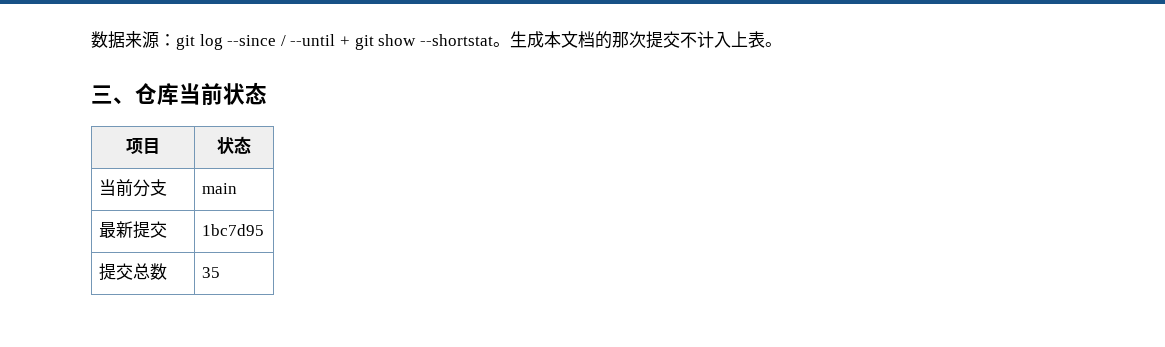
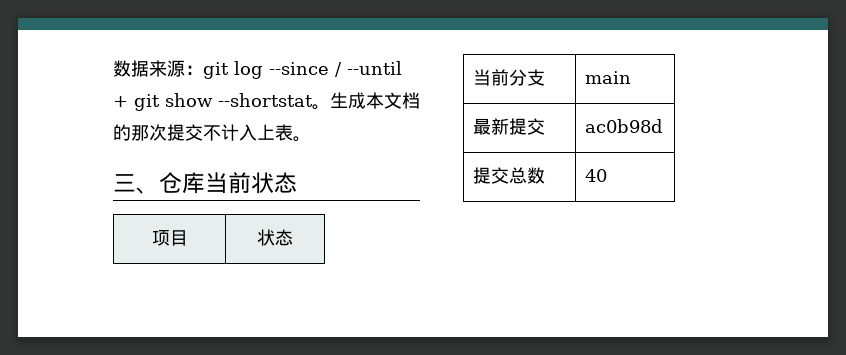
[202,224,265,236] 1bc7d95 -> [585,119,664,133] ac0b98d
[202,267,221,278] 35 -> [585,169,608,182] 40

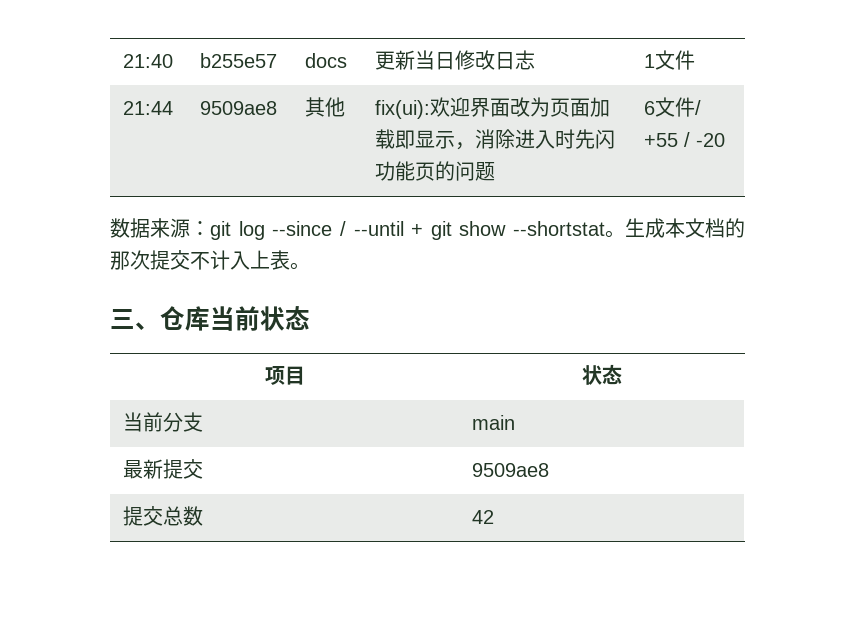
(113, 68) none -> [123,54,174,68] [200,53,278,68] [305,53,348,68] [375,50,536,70] [644,50,696,70] [123,101,174,115] [200,101,278,115] [305,97,346,117] [375,97,611,119] [375,129,616,150] [375,161,496,181] [644,97,702,117] [644,132,726,147] 21:40 | b255e57 | docs | 更新当日修改日志 | 1文件 // 21:44 | 9509ae8 | 其他 | fix(ui):欢迎界面改为页面加载即显示，消除进入时先闪功能页的问题 | 6文件/ +55 / -20 //
[585,119,664,133] ac0b98d -> [472,463,550,477] 9509ae8
[585,169,608,182] 40 -> [472,510,495,524] 42

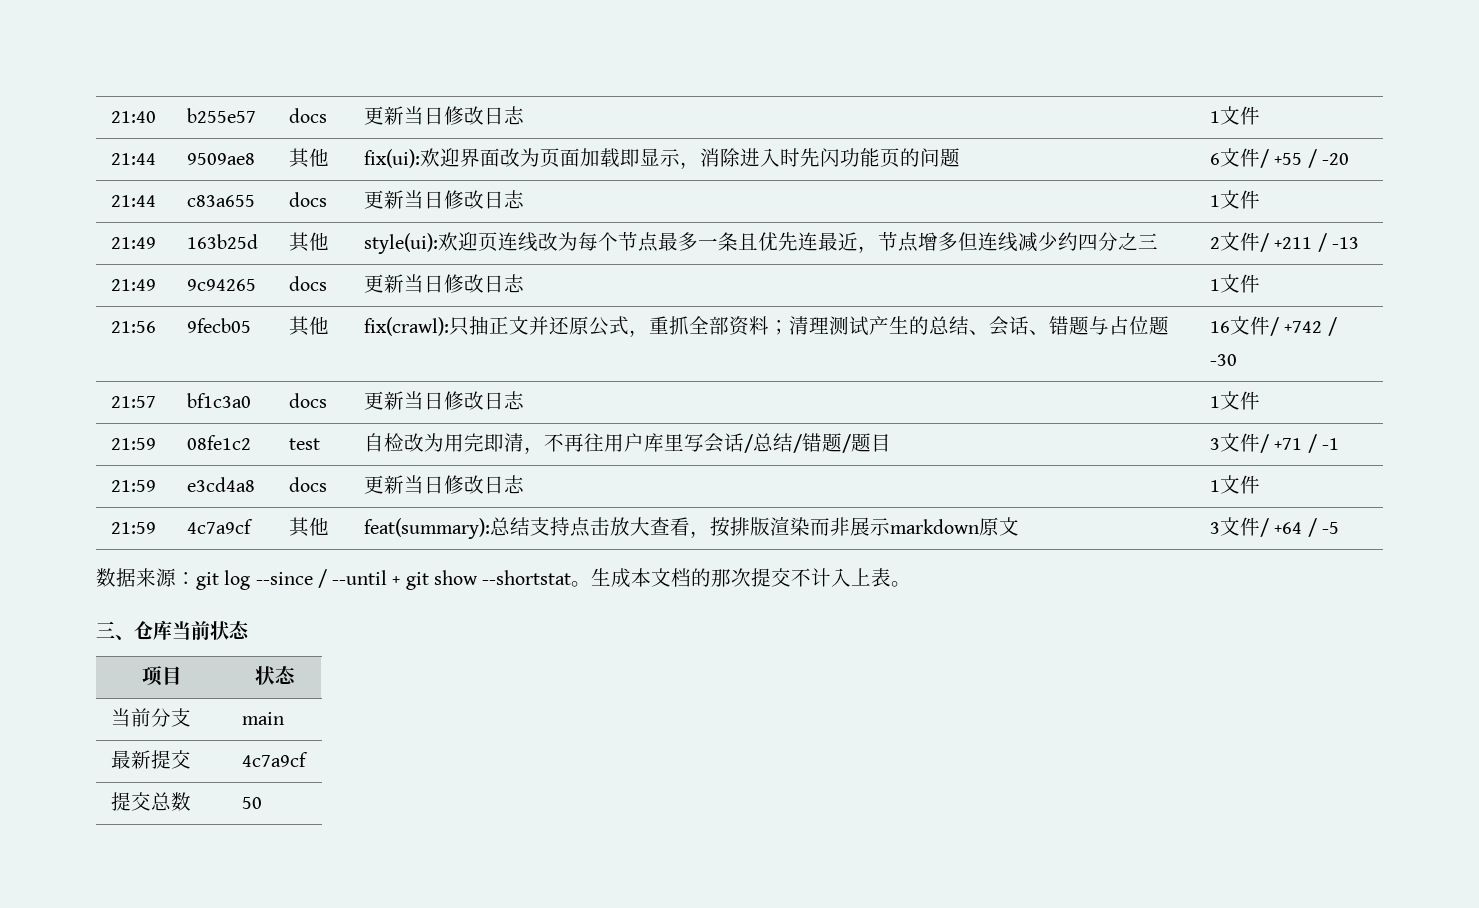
(726, 140) none -> [111,195,157,207] [187,195,256,207] [289,192,328,207] [364,190,525,209] [1210,190,1261,209] [111,237,157,249] [187,234,259,249] [289,232,330,252] [364,231,1159,254] [1210,232,1359,252] [111,279,157,291] [187,279,257,291] [289,276,328,291] [364,274,525,293] [1210,274,1261,293] [111,321,157,333] [187,318,252,333] [289,316,330,336] [364,316,1170,337] [1210,316,1337,336] [1210,354,1238,366] [111,396,157,408] [187,393,252,408] [289,393,328,408] [364,391,525,410] [1210,391,1261,410] [111,438,157,450] [187,435,252,450] [289,438,321,450] [364,433,892,454] [1210,433,1339,453] [111,480,157,492] [187,477,256,492] [289,477,328,492] [364,475,525,494] [1210,475,1261,494] [111,522,157,534] [187,519,254,534] [289,517,330,537] [364,516,1020,539] [1210,517,1339,537] // 21:44 | c83a655 | docs | 更新当日修改日志 | 1文件 // 21:49 | 163b25d | 其他 | style(ui):欢迎页连线改为每个节点最多一条且优先连最近，节点增多但连线减少约四分之三 | 2文件/ +211 / -13 // 21:49 | 9c94265 | docs | 更新当日修改日志 | 1文件 // 21:56 | 9fecb05 | 其他 | fix(crawl):只抽正文并还原公式，重抓全部资料；清理测试产生的总结、会话、错题与占位题 | 16文件/ +742 / -30 // 21:57 | bf1c3a0 | docs | 更新当日修改日志 | 1文件 // 21:59 | 08fe1c2 | test | 自检改为用完即清，不再往用户库里写会话/总结/错题/题目 | 3文件/ +71 / -1 // 21:59 | e3cd4a8 | docs | 更新当日修改日志 | 1文件 // 21:59 | 4c7a9cf | 其他 | feat(summary):总结支持点击放大查看，按排版渲染而非展示markdown原文 | 3文件/ +64 / -5
[472,463,550,477] 9509ae8 -> [242,752,309,767] 4c7a9cf
[472,510,495,524] 42 -> [242,797,263,809] 50

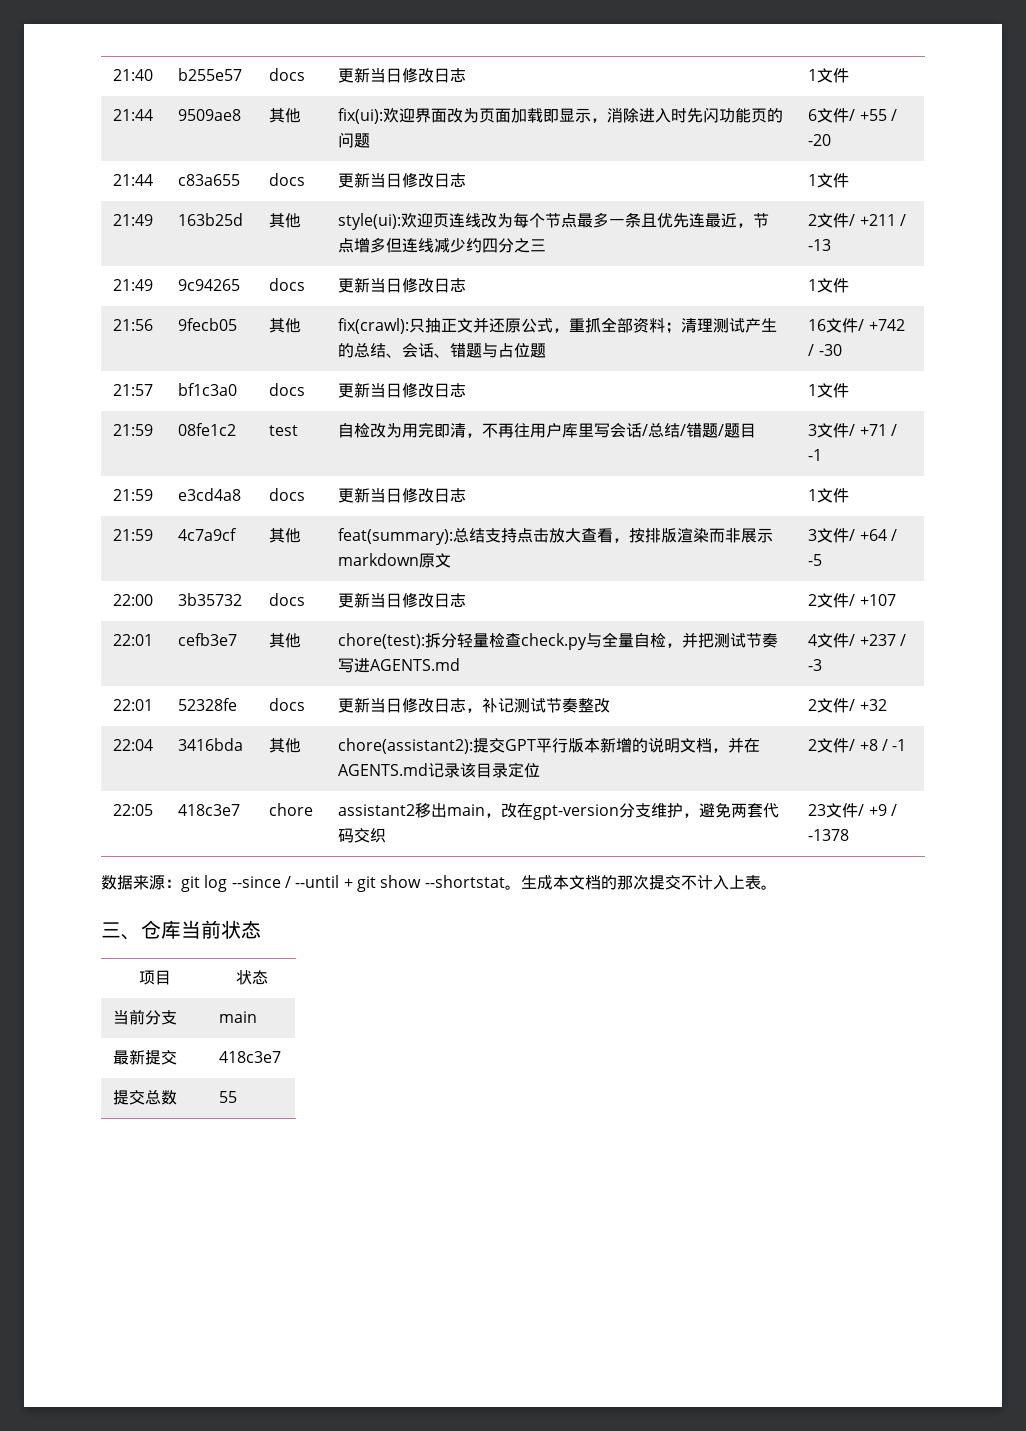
(1339, 528) none -> [113,594,154,606] [178,593,243,606] [269,593,306,606] [338,592,467,608] [808,593,896,608] [113,634,154,646] [178,633,238,646] [269,633,302,648] [338,632,779,650] [338,658,461,673] [808,633,906,648] [808,659,823,671] [113,699,154,711] [178,698,238,711] [269,698,306,711] [338,697,611,713] [808,698,887,713] [113,739,154,751] [178,738,244,751] [269,738,302,753] [338,737,761,754] [338,762,541,778] [808,738,907,753] [113,804,154,816] [178,804,241,816] [269,803,314,816] [338,803,780,820] [338,828,387,843] [808,803,897,818] [808,829,850,841] // 22:00 | 3b35732 | docs | 更新当日修改日志 | 2文件/ +107 // 22:01 | cefb3e7 | 其他 | chore(test):拆分轻量检查check.py与全量自检，并把测试节奏写进AGENTS.md | 4文件/ +237 / -3 // 22:01 | 52328fe | docs | 更新当日修改日志，补记测试节奏整改 | 2文件/ +32 // 22:04 | 3416bda | 其他 | chore(assistant2):提交GPT平行版本新增的说明文档，并在AGENTS.md记录该目录定位 | 2文件/ +8 / -1 // 22:05 | 418c3e7 | chore | assistant2移出main，改在gpt-version分支维护，避免两套代码交织 | 23文件/ +9 / -1378
[242,752,309,767] 4c7a9cf -> [219,1051,282,1063] 418c3e7
[242,797,263,809] 50 -> [219,1091,238,1103] 55

